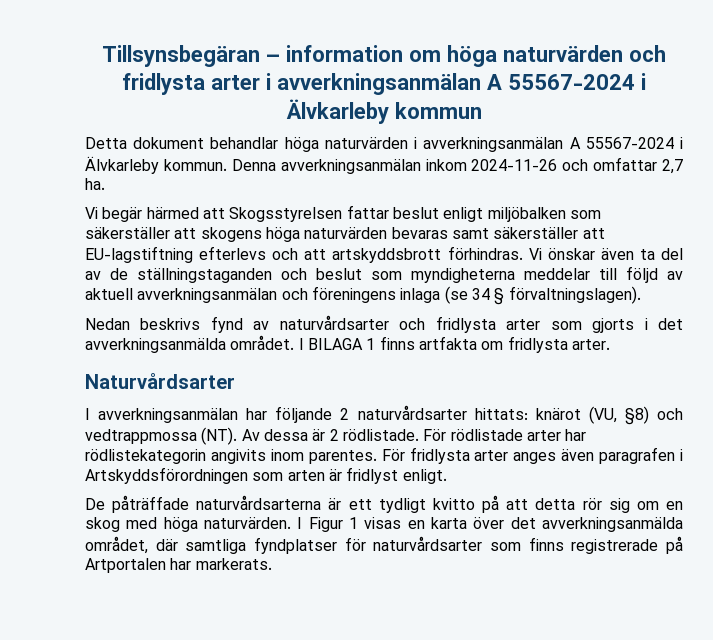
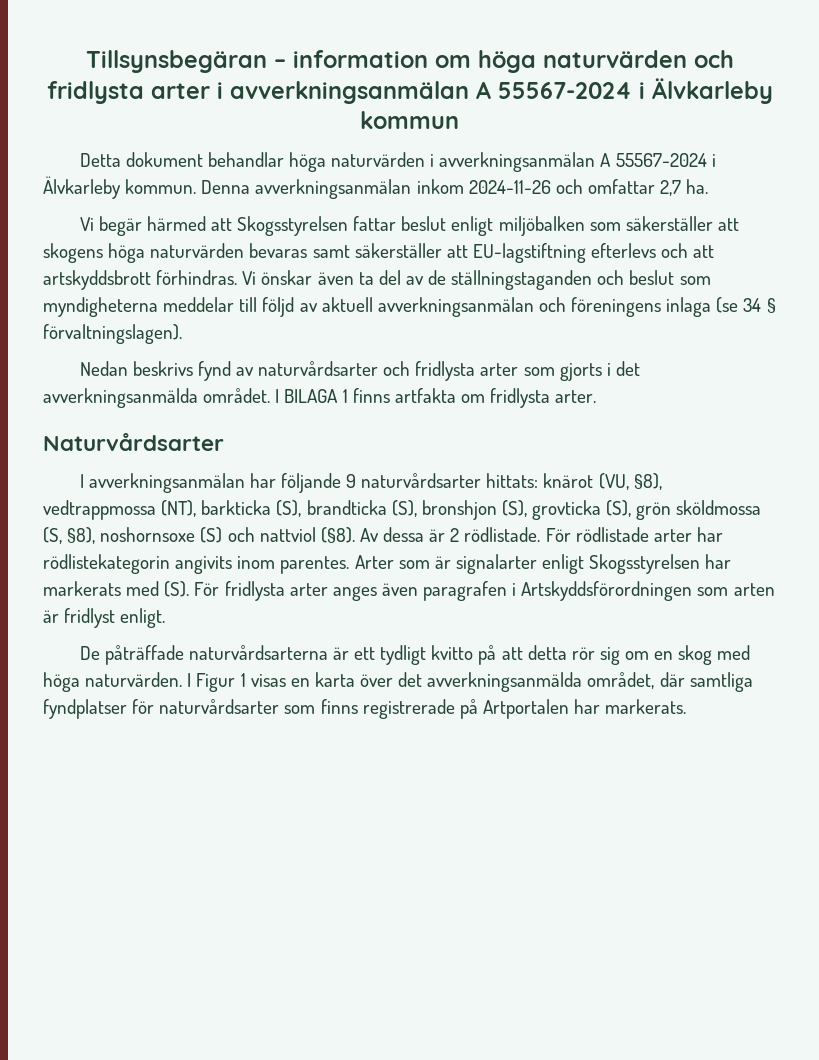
[340,408,350,420] 2 -> [346,474,357,488] 9
[624,406,684,425] [85,427,238,445] §8) och vedtrappmossa (NT). -> [633,473,662,490] [43,500,762,520] [43,527,355,544] §8), vedtrappmossa (NT), barkticka (S), brandticka (S), bronshjon (S), grovticka (S), grön sköldmossa (S, §8), noshornsoxe (S) och nattviol (§8).
(377, 457) none -> [354,554,732,574] [43,581,190,597] Arter som är signalarter enligt Skogsstyrelsen har markerats med (S).

